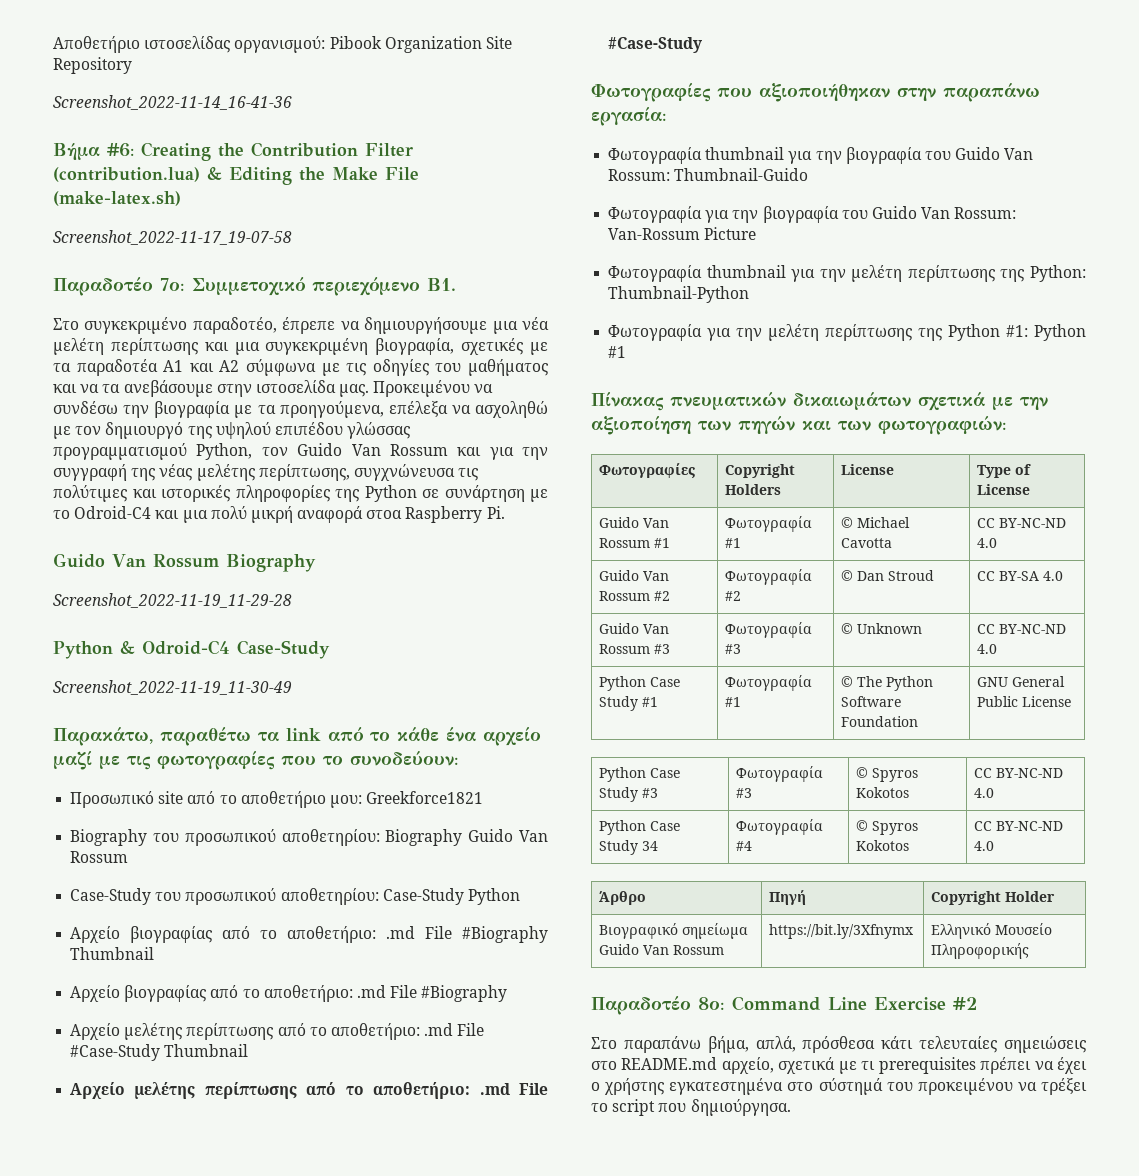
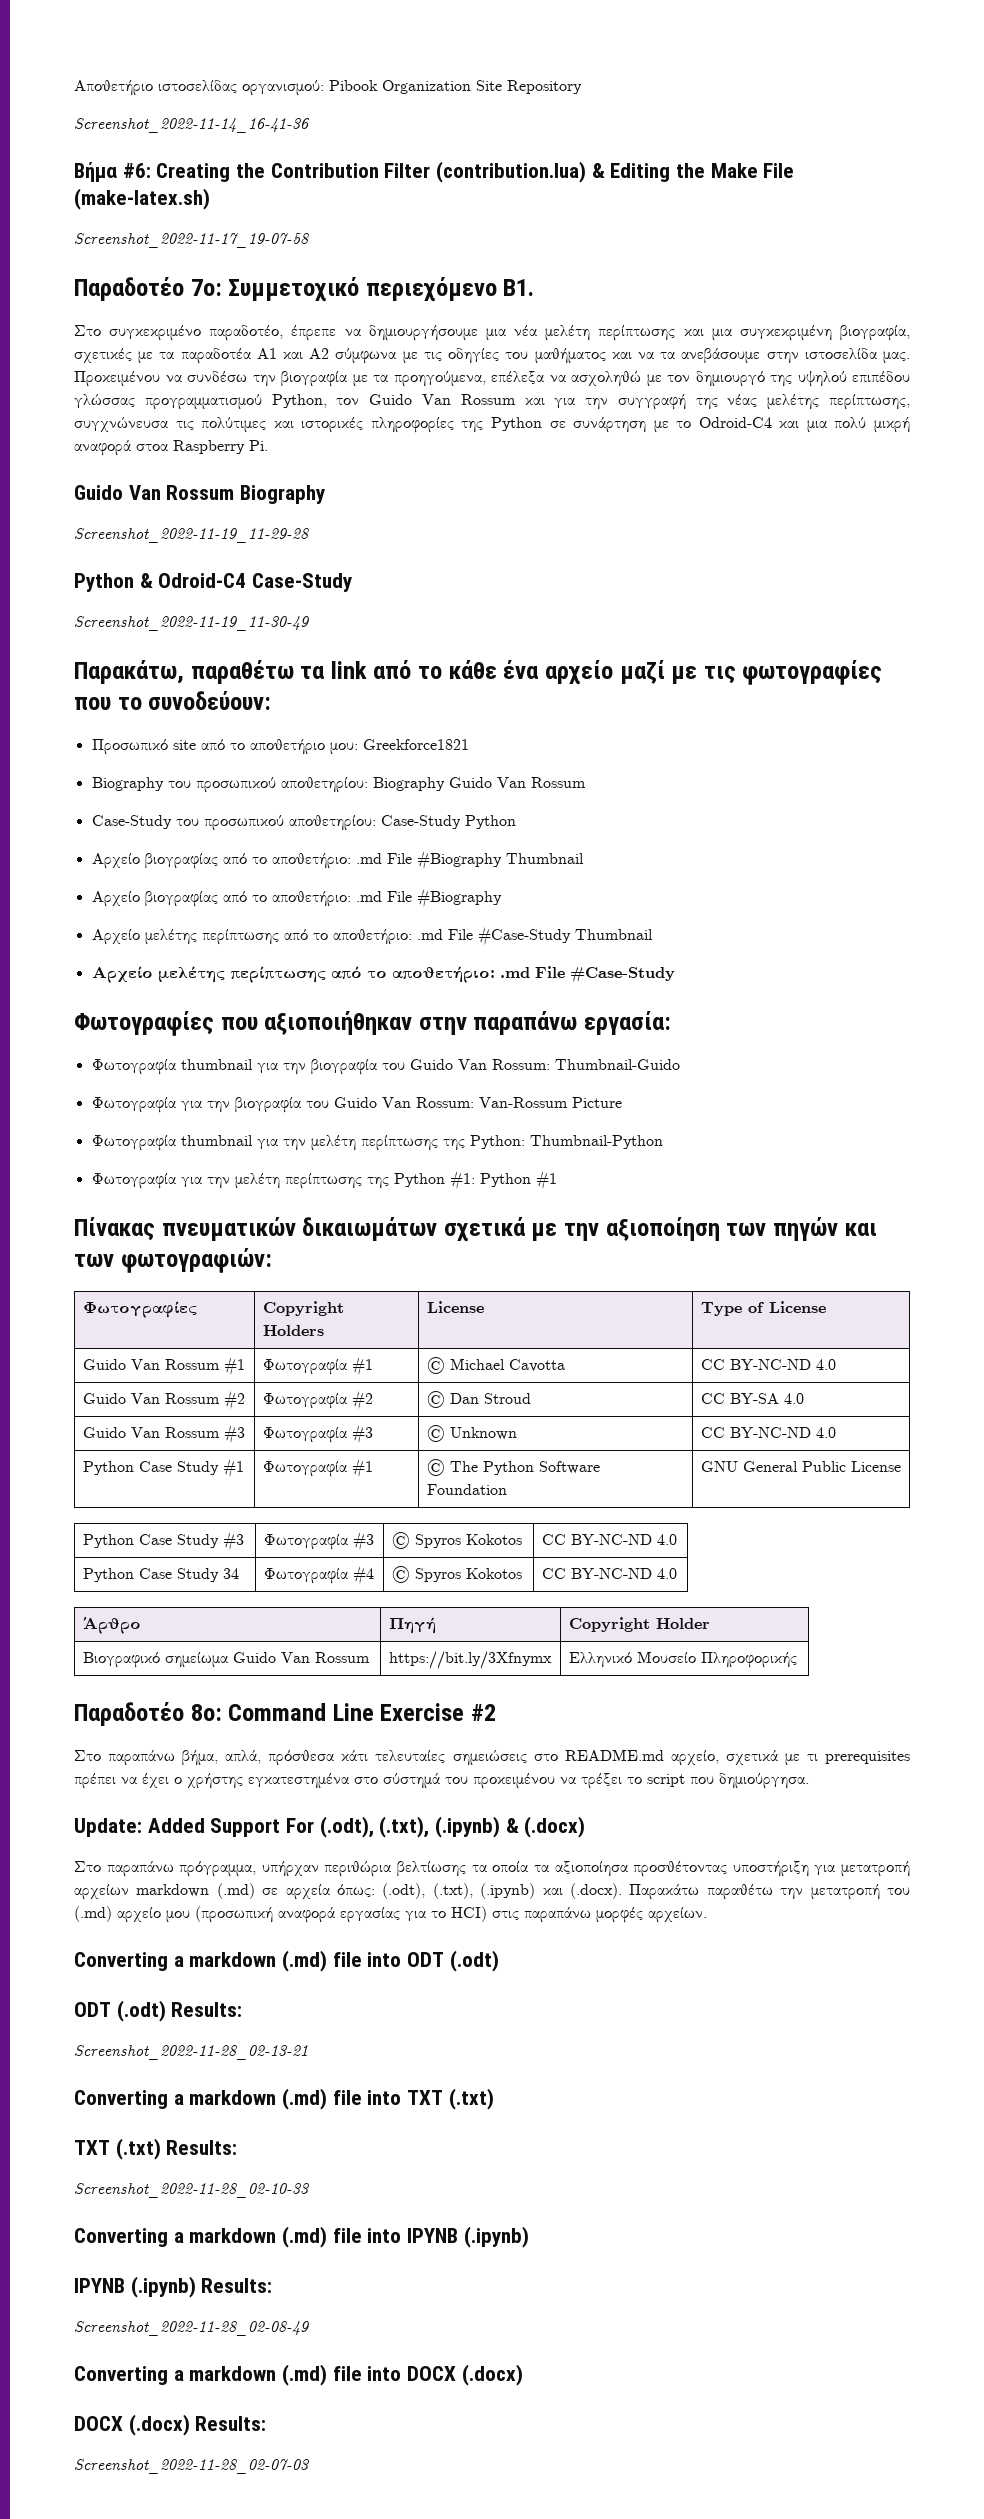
(791, 1107) none -> [74,1816,586,1838] [74,1861,911,1877] [74,1883,910,1900] [74,1906,707,1923] [74,1950,499,1972] [74,2000,243,2022] [74,2045,308,2060] [74,2088,494,2110] [74,2138,238,2160] [74,2183,309,2198] [74,2226,529,2248] [74,2276,273,2298] [74,2321,309,2336] [74,2364,523,2386] [74,2414,267,2436] [74,2459,309,2474] // Update: Added Support For (.odt), (.txt), (.ipynb) & (.docx) // Στο παραπάνω πρόγραμμα, υπήρχαν περιθώρια βελτίωσης τα οποία τα αξιοποίησα προσθέτοντας υποστήριξη για μετατροπή αρχείων markdown (.md) σε αρχεία όπως: (.odt), (.txt), (.ipynb) και (.docx). Παρακάτω παραθέτω την μετατροπή του (.md) αρχείο μου (προσωπική αναφορά εργασίας για το HCI) στις παραπάνω μορφές αρχείων. // Converting a markdown (.md) file into ODT (.odt) // ODT (.odt) Results: // Screenshot_2022-11-28_02-13-21 // Converting a markdown (.md) file into TXT (.txt) // TXT (.txt) Results: // Screenshot_2022-11-28_02-10-33 // Converting a markdown (.md) file into IPYNB (.ipynb) // IPYNB (.ipynb) Results: // Screenshot_2022-11-28_02-08-49 // Converting a markdown (.md) file into DOCX (.docx) // DOCX (.docx) Results: // Screenshot_2022-11-28_02-07-03

